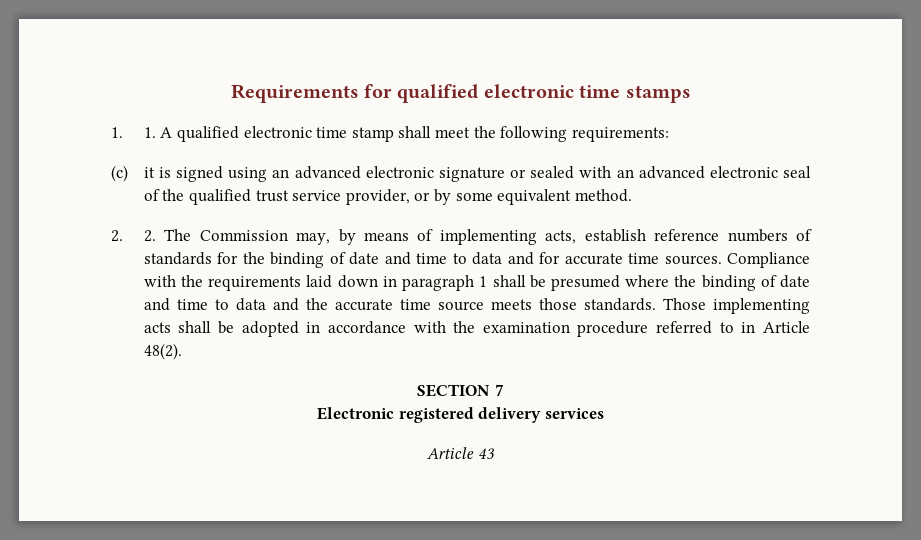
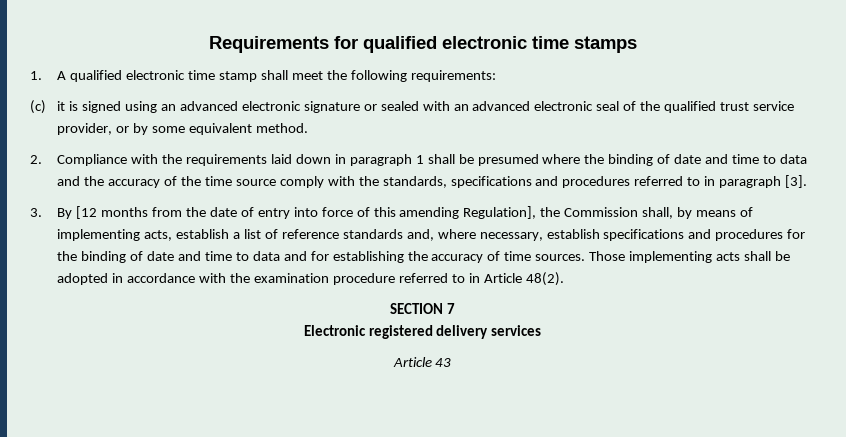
[143,127,156,138] 1. -> (42, 75) none
[143,229,812,245] [143,252,722,268] 2. The Commission may, by means of implementing acts, establish reference numbers of standards for the binding of date and time to data and for accurate time sources. -> (42, 159) none
[334,298,656,311] accurate time source meets those standards. -> [108,175,807,188] [30,206,753,219] [57,229,806,241] [57,251,586,263] accuracy of the time source comply with the standards, specifications and procedures referred to in paragraph [3]. // 3. By [12 months from the date of entry into force of this amending Regulation], the Commission shall, by means of implementing acts, establish a list of reference standards and, where necessary, establish specifications and procedures for the binding of date and time to data and for establishing the accuracy of time sources.

